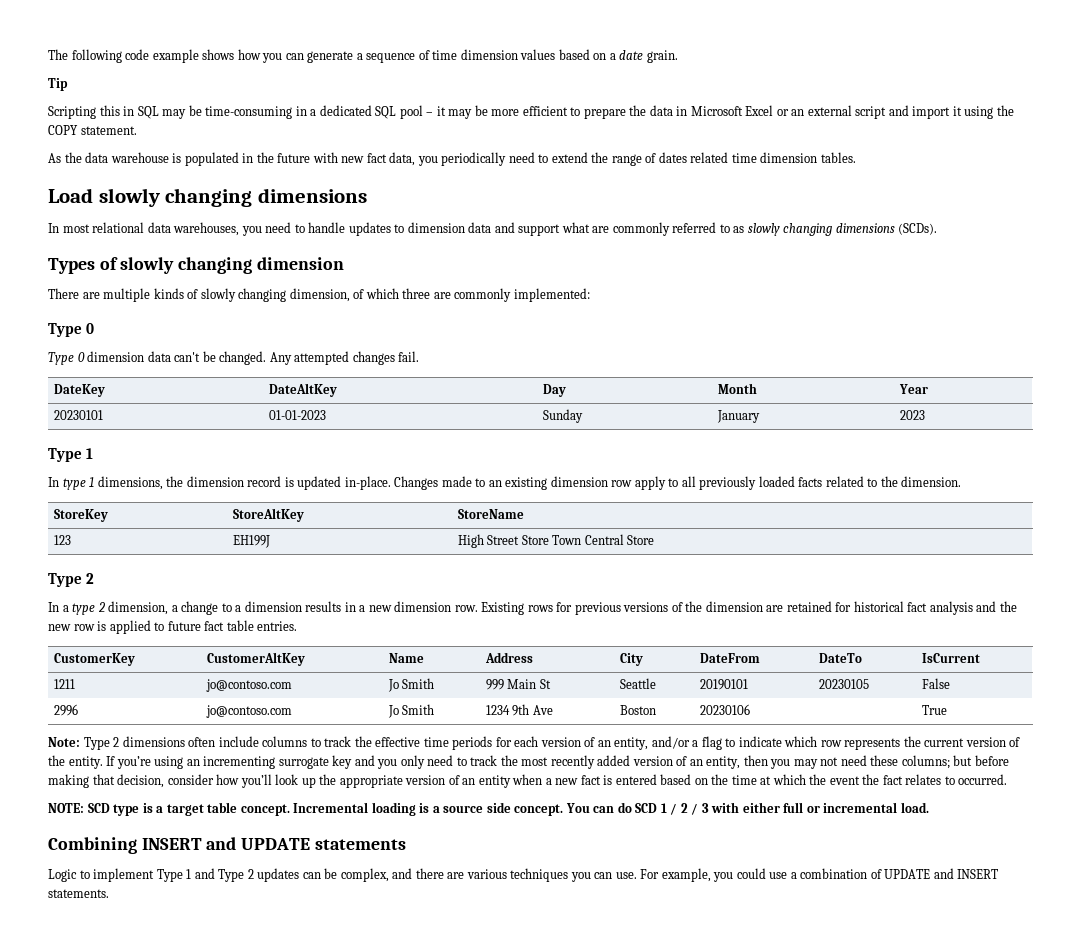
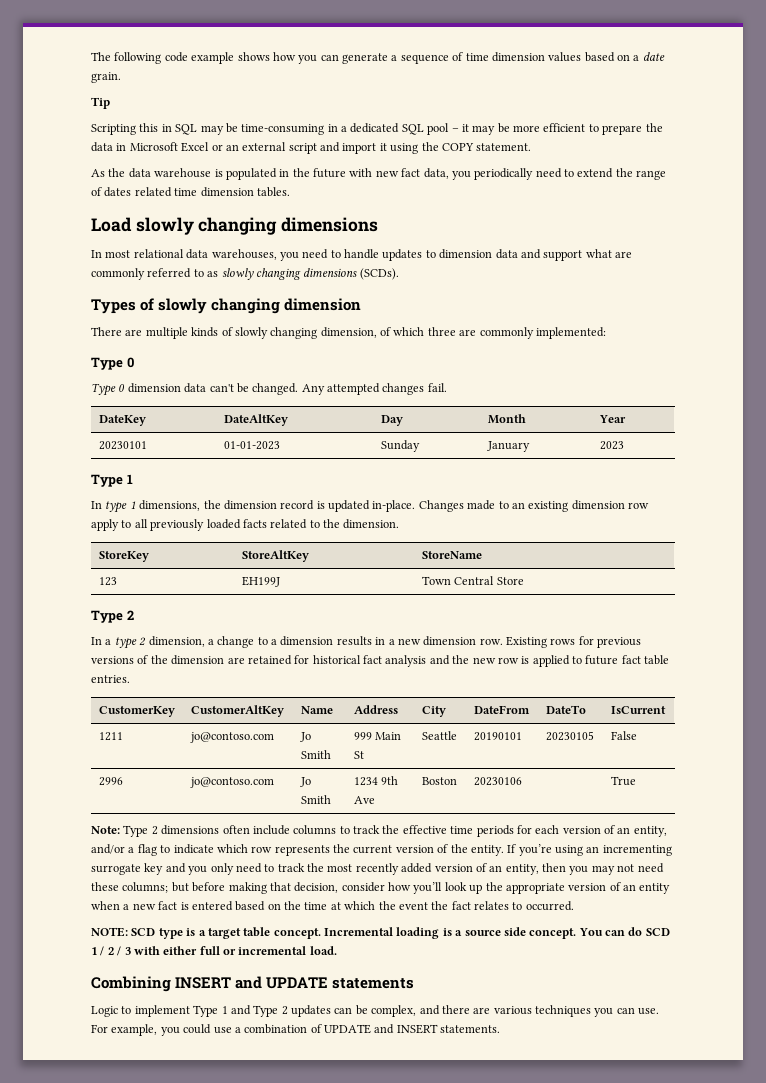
[457,534,549,548] High Street Store -> (280, 581) none

